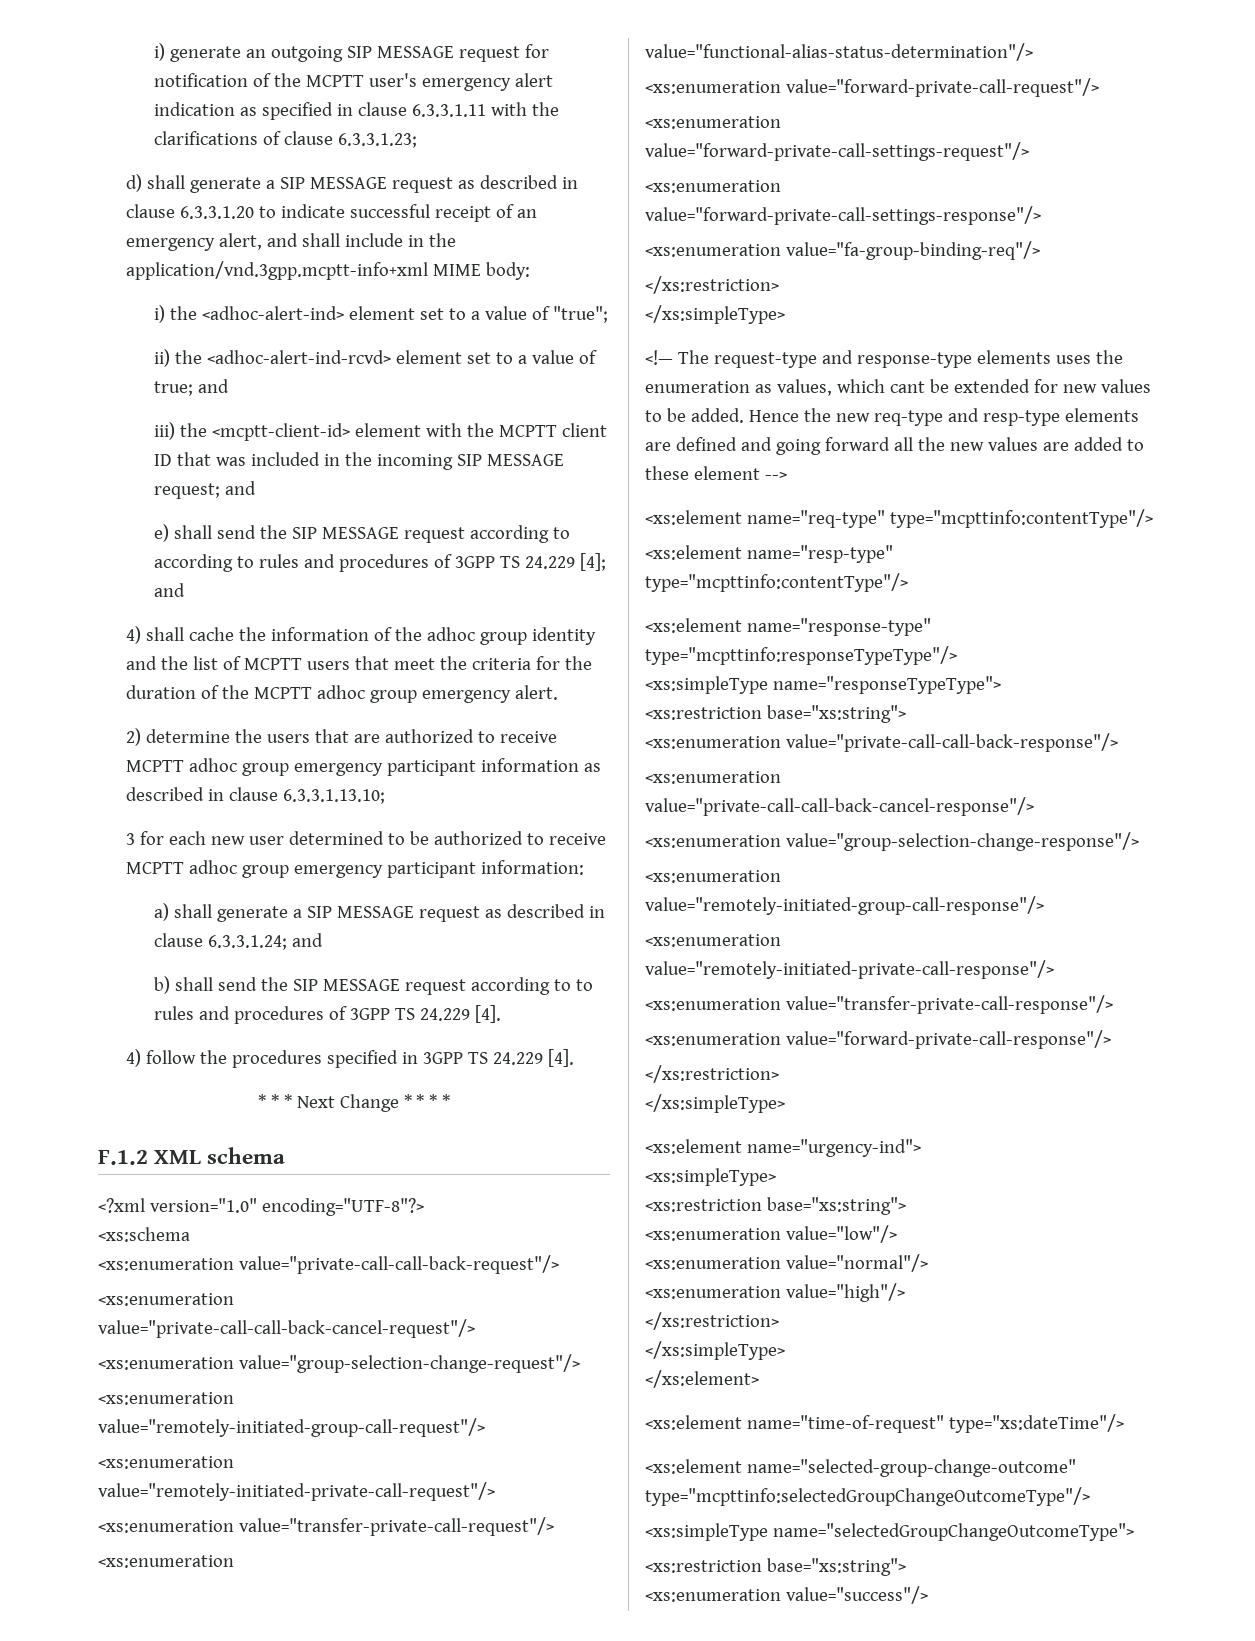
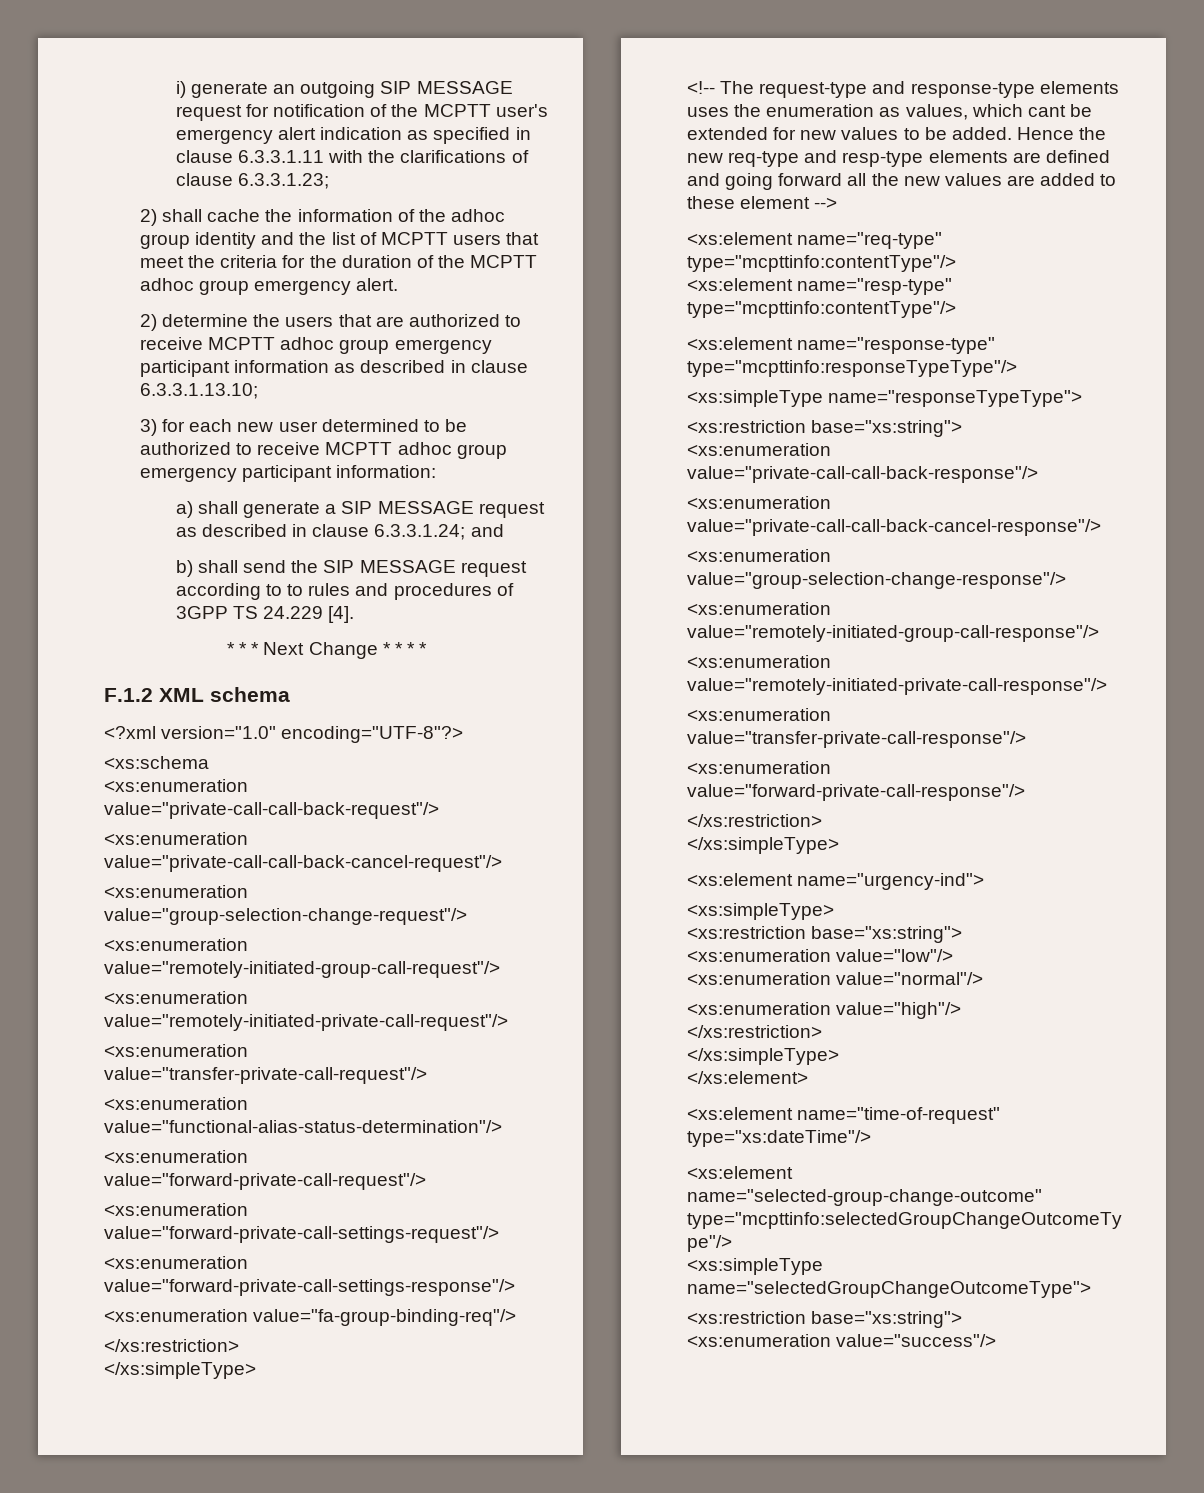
[126,174,579,193] [126,204,538,222] [126,233,457,251] [126,261,531,280] [154,305,609,323] [154,349,598,367] [154,379,230,396] [154,422,608,441] [154,452,565,470] [154,481,257,499] [154,524,571,543] [154,553,607,572] [154,583,186,597] [126,626,142,644] d) shall generate a SIP MESSAGE request as described in clause 6.3.3.1.20 to indicate successful receipt of an emergency alert, and shall include in the application/vnd.3gpp.mcptt-info+xml MIME body: // i) the <adhoc-alert-ind> element set to a value of "true"; // ii) the <adhoc-alert-ind-rcvd> element set to a value of true; and // iii) the <mcptt-client-id> element with the MCPTT client ID that was included in the incoming SIP MESSAGE request; and // e) shall send the SIP MESSAGE request according to according to rules and procedures of 3GPP TS 24.229 [4]; and // 4) -> [139,209,157,226] 2)
[126,833,136,845] 3 -> [139,419,157,436] 3)
[126,1049,575,1068] // 4) follow the procedures specified in 3GPP TS 24.229 [4]. -> (355, 614) none
[645,350,673,365] <!— -> [687,81,715,94] <!--

